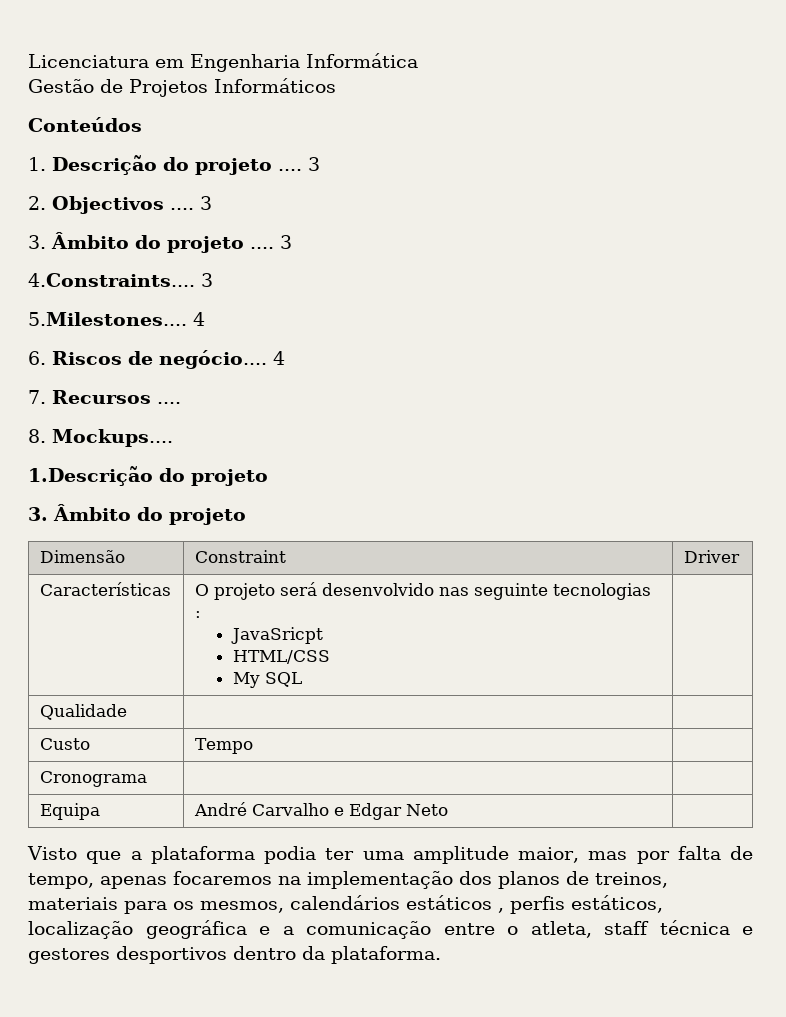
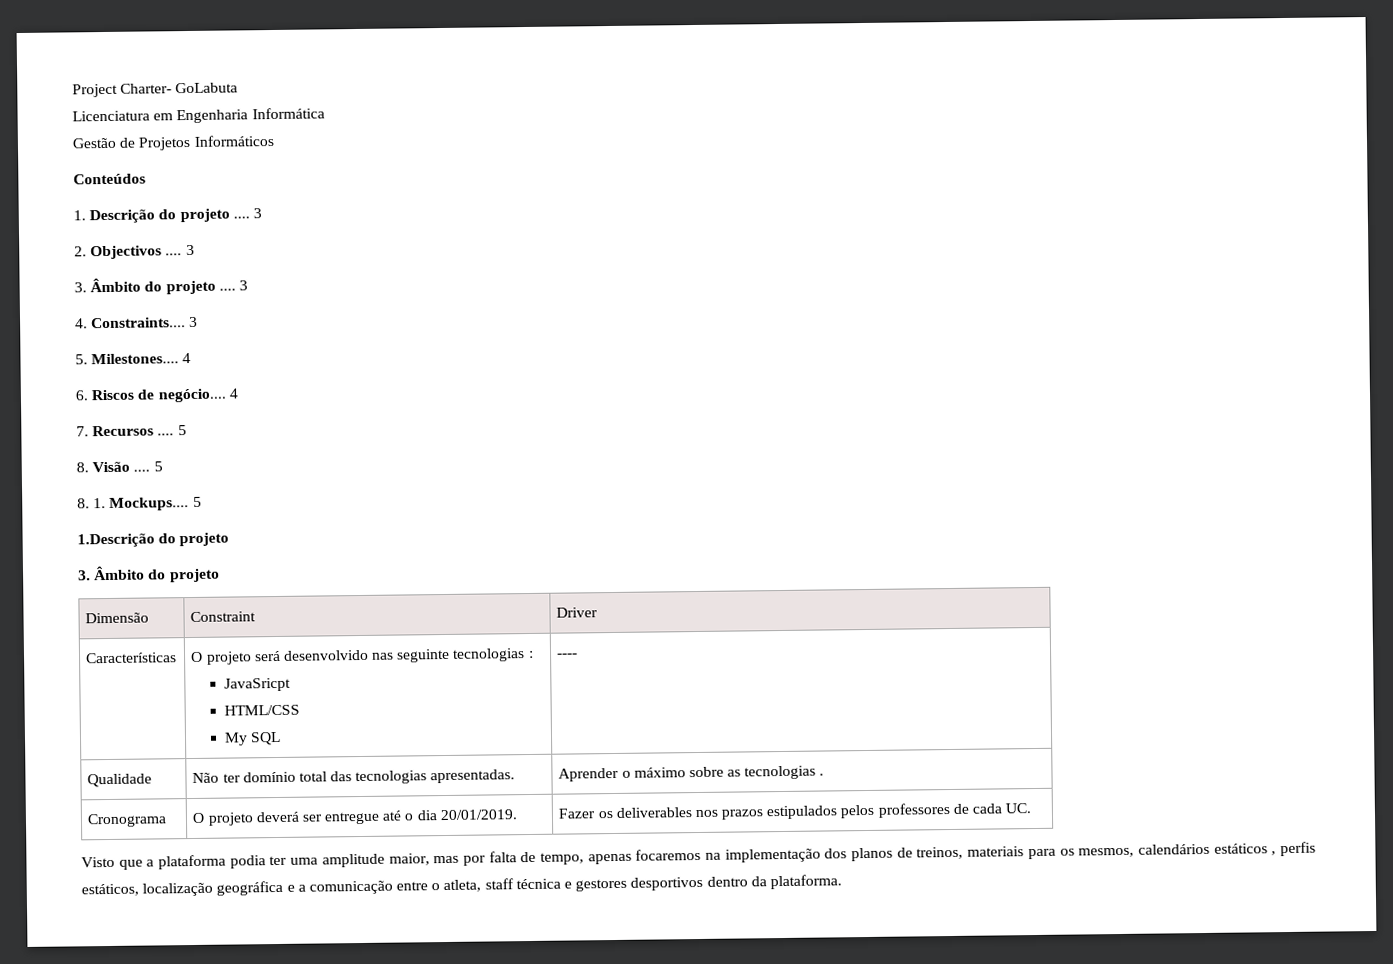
(28, 61) none -> [72,82,239,98] Project Charter- GoLabuta //
[28,273,213,287] [28,312,187,326] 4.Constraints.... 3 // 5.Milestones.... -> [75,316,199,329] [75,353,180,365] 4. Constraints.... 3 // 5. Milestones....
[28,429,46,443] // 8. -> [177,425,187,436] [76,461,163,473] [77,498,107,509] 5 // 8. Visão .... 5 // 8. 1.
(173, 438) none -> [192,496,202,507] 5
(302, 679) none -> [557,653,579,658] ----
[39,738,90,750] [194,738,253,754] [39,771,147,787] [39,803,100,820] [193,802,448,820] | // Custo | Tempo | // Cronograma | | // Equipa | André Carvalho e Edgar Neto | -> [192,769,516,785] [558,765,825,782] [87,813,168,828] [192,809,517,826] [558,803,1032,820] Não ter domínio total das tecnologias apresentadas. | Aprender o máximo sobre as tecnologias . // Cronograma | O projeto deverá ser entregue até o dia 20/01/2019. | Fazer os deliverables nos prazos estipulados pelos professores de cada UC.

